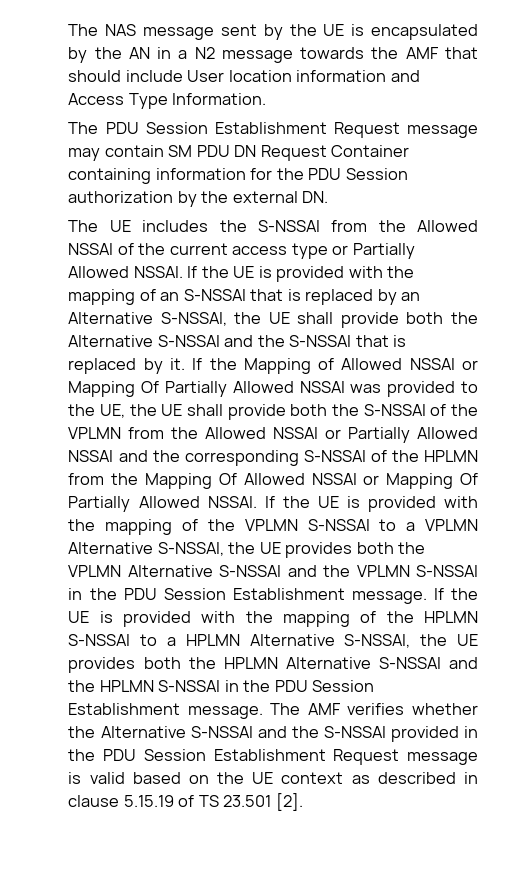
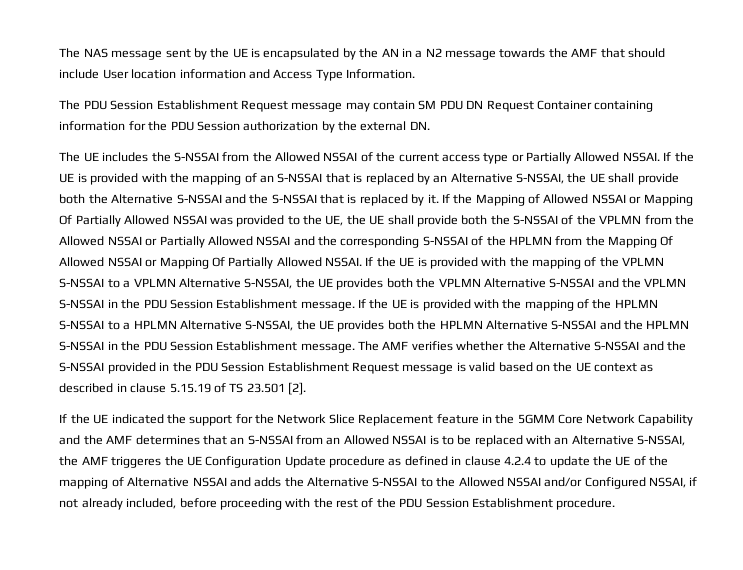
(303, 802) none -> [59,414,693,426] [59,435,686,447] [59,456,669,468] [59,477,698,489] [59,498,616,510] // If the UE indicated the support for the Network Slice Replacement feature in the 5GMM Core Network Capability and the AMF determines that an S-NSSAI from an Allowed NSSAI is to be replaced with an Alternative S-NSSAI, the AMF triggeres the UE Configuration Update procedure as defined in clause 4.2.4 to update the UE of the mapping of Alternative NSSAI and adds the Alternative S-NSSAI to the Allowed NSSAI and/or Configured NSSAI, if not already included, before proceeding with the rest of the PDU Session Establishment procedure.

